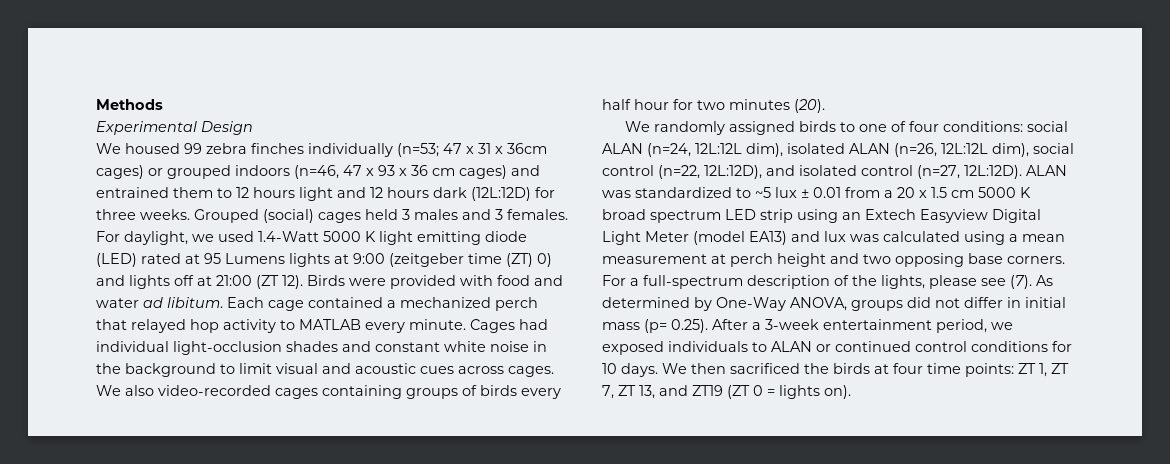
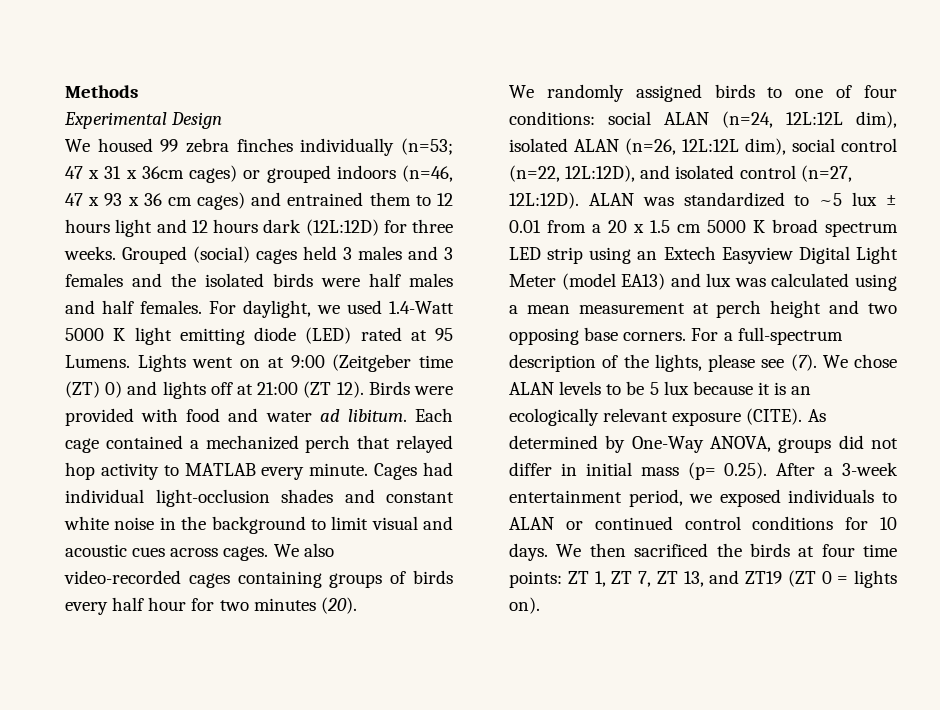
(503, 214) none -> [65,273,453,287] [65,300,134,314] females and the isolated birds were half males and half
[225,253,330,267] Lumens lights -> [65,354,261,372] Lumens. Lights went on
[389,253,464,267] (zeitgeber -> [332,354,412,372] (Zeitgeber
(1032, 282) none -> [822,354,897,368] [509,381,812,395] [509,408,803,426] We chose ALAN levels to be 5 lux because it is an ecologically relevant exposure (CITE).

